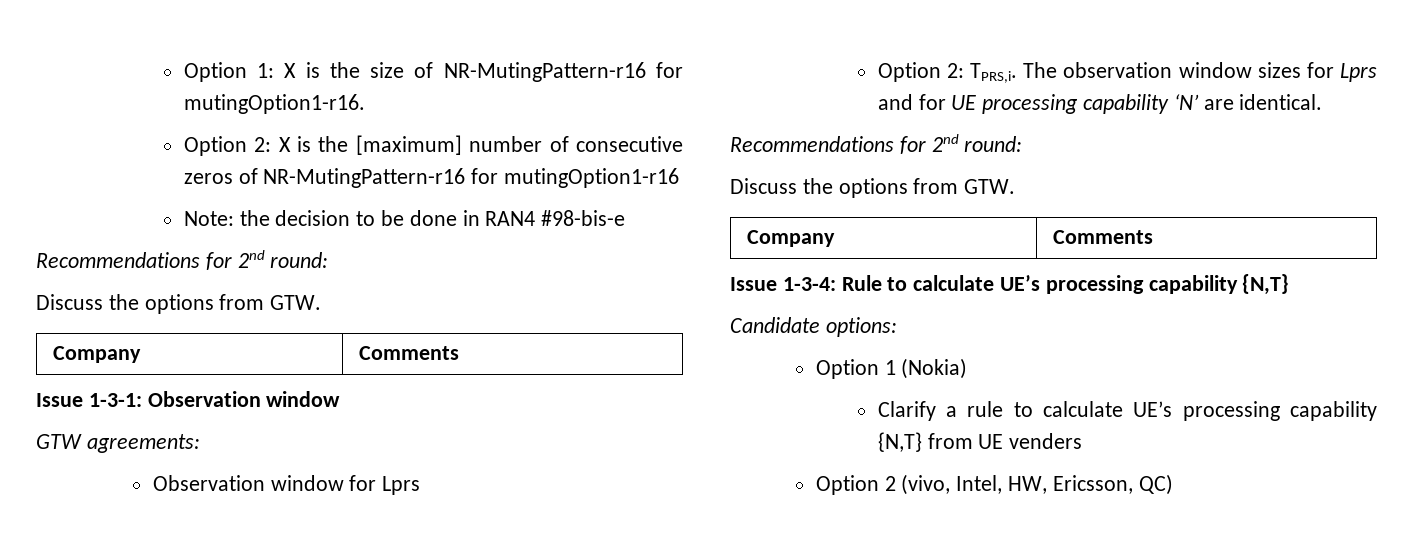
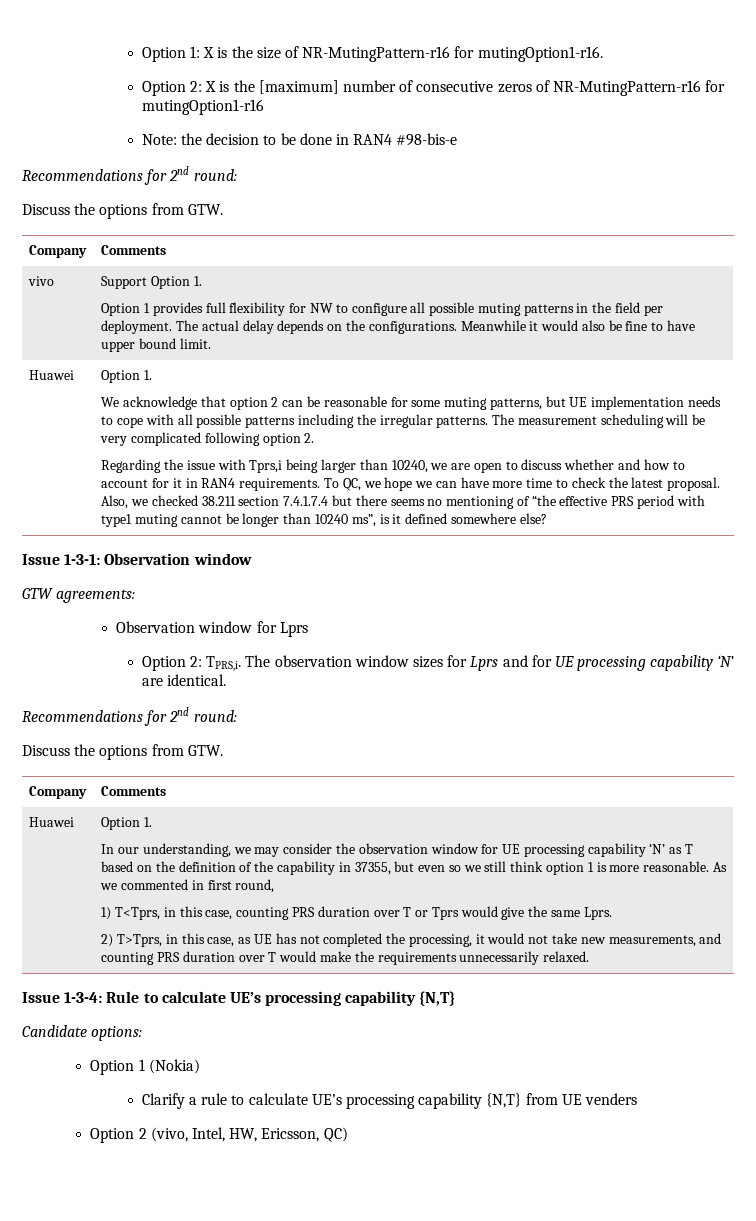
(459, 353) none -> [28,276,55,286] [101,276,202,289] [101,302,663,316] [101,320,695,334] [101,338,211,352] [29,370,75,380] [101,370,153,383] [101,396,721,410] [101,414,706,428] [100,432,315,446] [101,459,685,473] [101,477,721,491] [101,495,705,509] [101,513,547,527] // vivo | Support Option 1. // Option 1 provides full flexibility for NW to configure all possible muting patterns in the field per deployment. The actual delay depends on the configurations. Meanwhile it would also be fine to have upper bound limit. // Huawei | Option 1. // We acknowledge that option 2 can be reasonable for some muting patterns, but UE implementation needs to cope with all possible patterns including the irregular patterns. The measurement scheduling will be very complicated following option 2. // Regarding the issue with Tprs,i being larger than 10240, we are open to discuss whether and how to account for it in RAN4 requirements. To QC, we hope we can have more time to check the latest proposal. Also, we checked 38.211 section 7.4.1.7.4 but there seems no mentioning of “the effective PRS period with type1 muting cannot be longer than 10240 ms”, is it defined somewhere else?
(1153, 237) none -> [29,817,75,827] [101,817,153,830] [101,843,693,857] [101,861,727,875] [100,879,275,893] [101,906,612,920] [101,933,722,947] [101,951,590,965] // Huawei | Option 1. // In our understanding, we may consider the observation window for UE processing capability ‘N’ as T based on the definition of the capability in 37355, but even so we still think option 1 is more reasonable. As we commented in first round, // 1) T<Tprs, in this case, counting PRS duration over T or Tprs would give the same Lprs. // 2) T>Tprs, in this case, as UE has not completed the processing, it would not take new measurements, and counting PRS duration over T would make the requirements unnecessarily relaxed.

